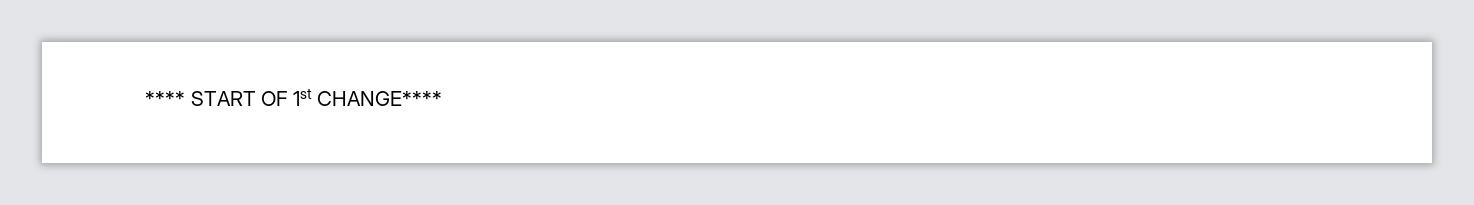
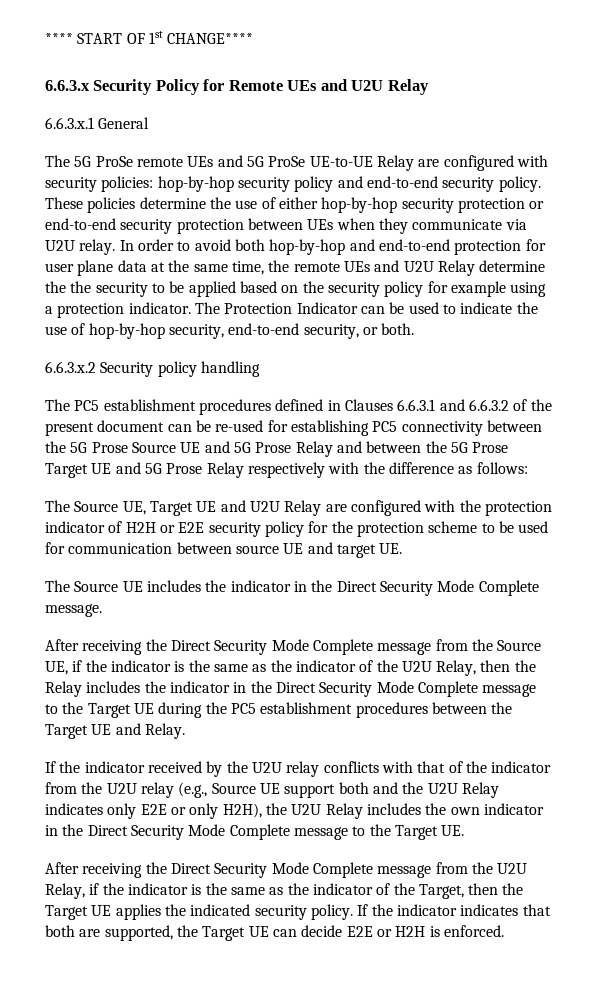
(443, 98) none -> [45,79,429,95] [45,117,150,129] [45,155,548,171] [45,176,541,192] [45,197,545,213] [45,218,527,234] [45,239,546,255] [45,260,546,276] [45,281,547,297] [45,302,538,318] [45,323,415,339] [45,361,260,377] [45,399,552,415] [45,420,542,436] [45,441,509,457] [45,462,528,478] [45,500,552,516] [45,521,549,537] [45,542,403,558] [45,580,539,596] [45,604,102,617] [45,639,542,655] [45,660,536,676] [45,681,537,697] [45,702,513,718] [45,723,185,739] [45,761,552,777] [45,782,499,798] [45,803,544,819] [45,824,465,840] [45,862,528,878] [45,883,524,899] [45,904,551,920] [45,925,504,941] // 6.6.3.x Security Policy for Remote UEs and U2U Relay // 6.6.3.x.1 General // The 5G ProSe remote UEs and 5G ProSe UE-to-UE Relay are configured with security policies: hop-by-hop security policy and end-to-end security policy. These policies determine the use of either hop-by-hop security protection or end-to-end security protection between UEs when they communicate via U2U relay. In order to avoid both hop-by-hop and end-to-end protection for user plane data at the same time, the remote UEs and U2U Relay determine the the security to be applied based on the security policy for example using a protection indicator. The Protection Indicator can be used to indicate the use of hop-by-hop security, end-to-end security, or both. // 6.6.3.x.2 Security policy handling // The PC5 establishment procedures defined in Clauses 6.6.3.1 and 6.6.3.2 of the present document can be re-used for establishing PC5 connectivity between the 5G Prose Source UE and 5G Prose Relay and between the 5G Prose Target UE and 5G Prose Relay respectively with the difference as follows: // The Source UE, Target UE and U2U Relay are configured with the protection indicator of H2H or E2E security policy for the protection scheme to be used for communication between source UE and target UE. // The Source UE includes the indicator in the Direct Security Mode Complete message. // After receiving the Direct Security Mode Complete message from the Source UE, if the indicator is the same as the indicator of the U2U Relay, then the Relay includes the indicator in the Direct Security Mode Complete message to the Target UE during the PC5 establishment procedures between the Target UE and Relay. // If the indicator received by the U2U relay conflicts with that of the indicator from the U2U relay (e.g., Source UE support both and the U2U Relay indicates only E2E or only H2H), the U2U Relay includes the own indicator in the Direct Security Mode Complete message to the Target UE. // After receiving the Direct Security Mode Complete message from the U2U Relay, if the indicator is the same as the indicator of the Target, then the Target UE applies the indicated security policy. If the indicator indicates that both are supported, the Target UE can decide E2E or H2H is enforced.

